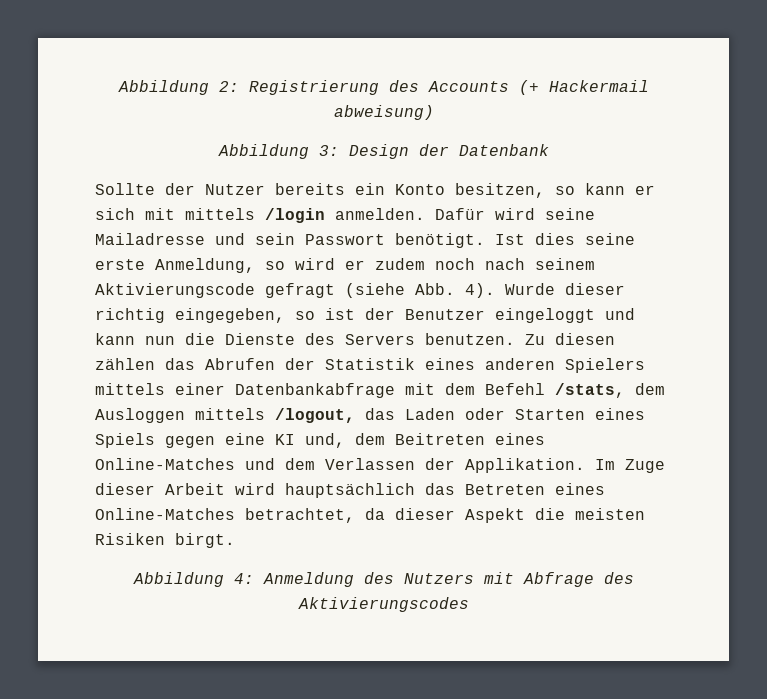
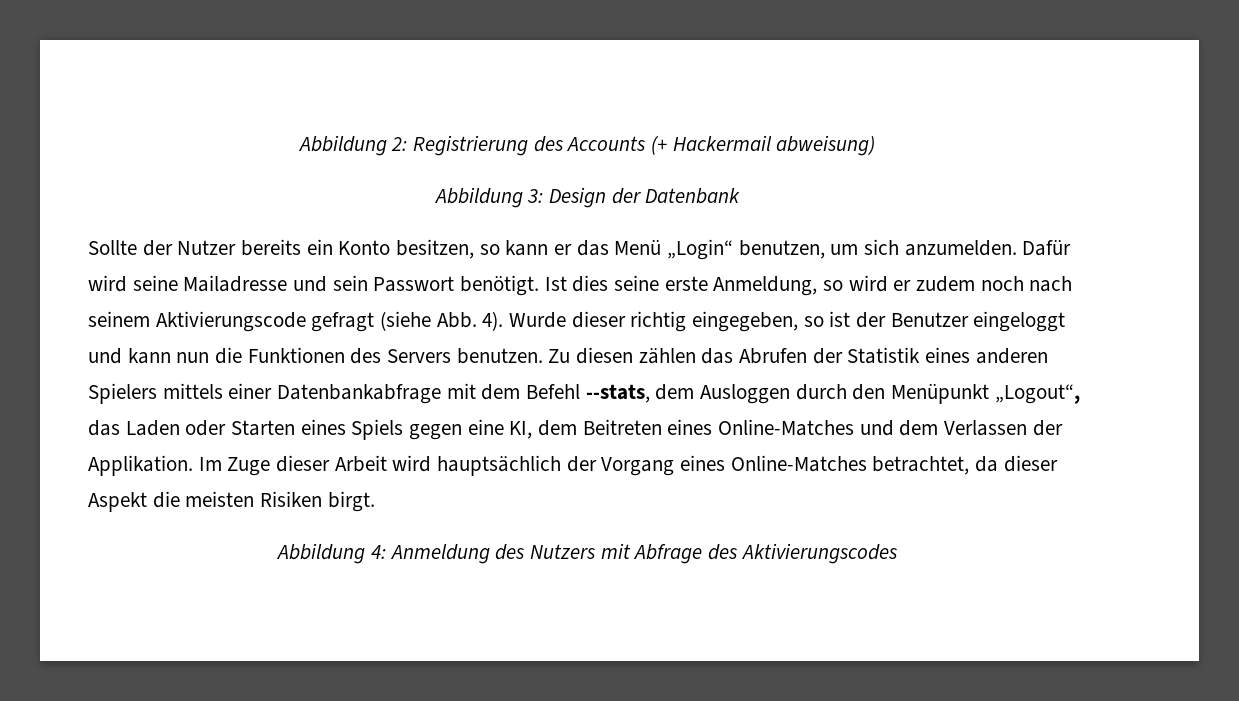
[95,208,425,223] sich mit mittels /login anmelden. -> [576,239,1017,260] das Menü „Login“ benutzen, um sich anzumelden.
[225,333,295,345] Dienste -> [247,347,345,363] Funktionen
[555,383,625,398] /stats, -> [585,384,650,403] --stats,
[195,408,355,423] mittels /logout, -> [795,383,1080,404] durch den Menüpunkt „Logout“,
[275,433,345,448] KI und, -> [509,421,533,439] KI,
[425,483,545,495] das Betreten -> [566,456,675,476] der Vorgang

